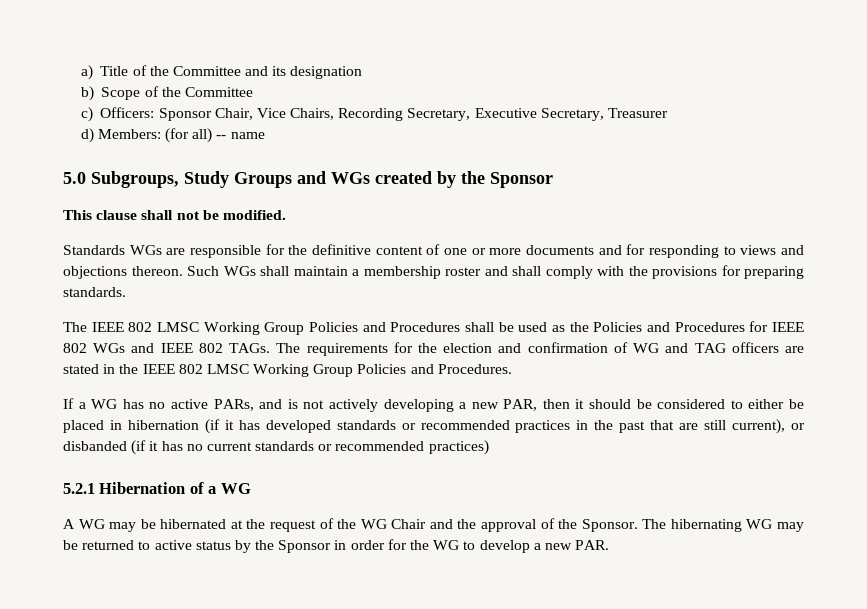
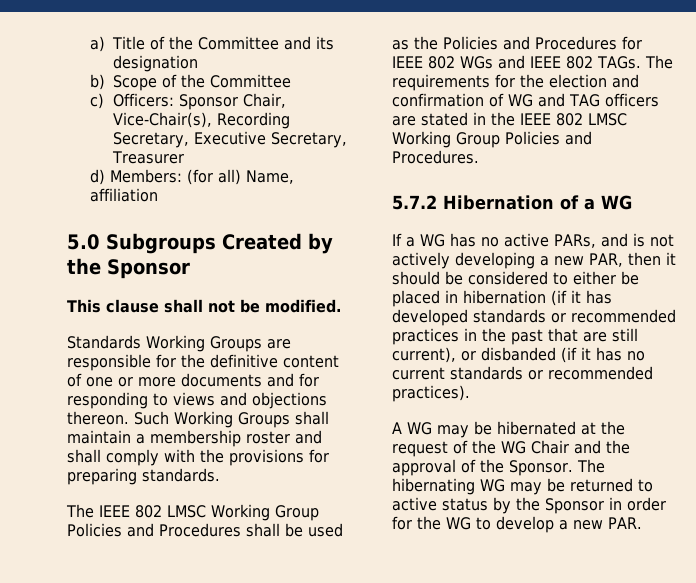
[256,108,335,120] Vice Chairs, -> [113,112,213,128] Vice-Chair(s),
[216,132,265,139] -- name -> [246,170,295,184] [90,188,159,202] Name, affiliation
[91,171,432,188] Subgroups, Study Groups and WGs created -> [106,233,302,254] Subgroups Created
[129,245,162,255] WGs -> [146,335,262,352] Working Groups
[223,266,256,276] WGs -> [174,411,290,428] Working Groups
(512, 369) none -> [392,195,632,210] // 5.7.2 Hibernation of a WG
[428,440,489,455] [63,482,251,494] practices) // 5.2.1 Hibernation of a WG -> [392,385,470,402] practices).

